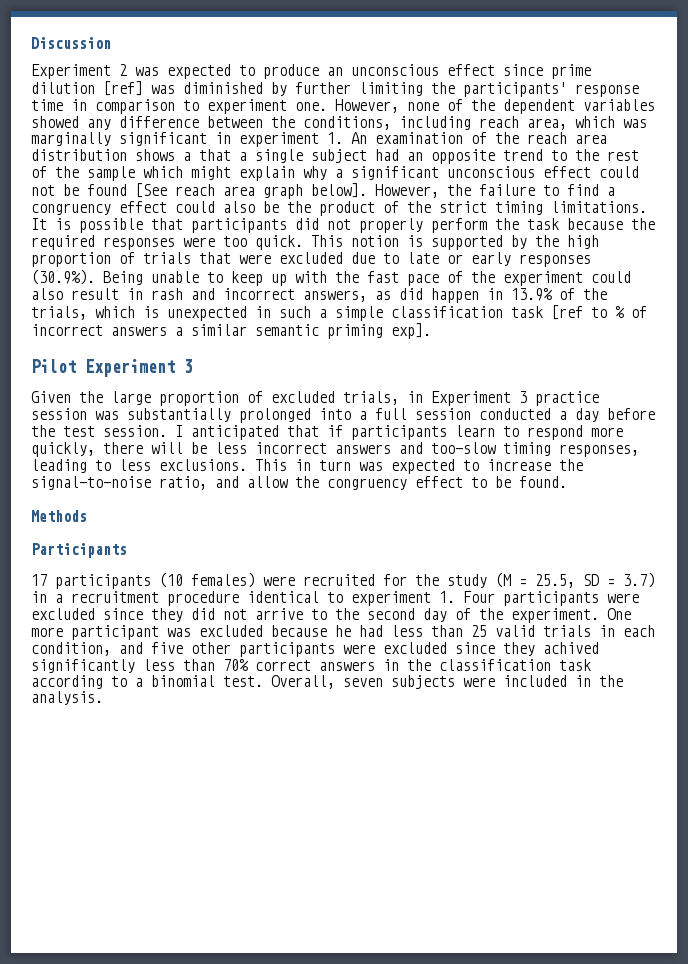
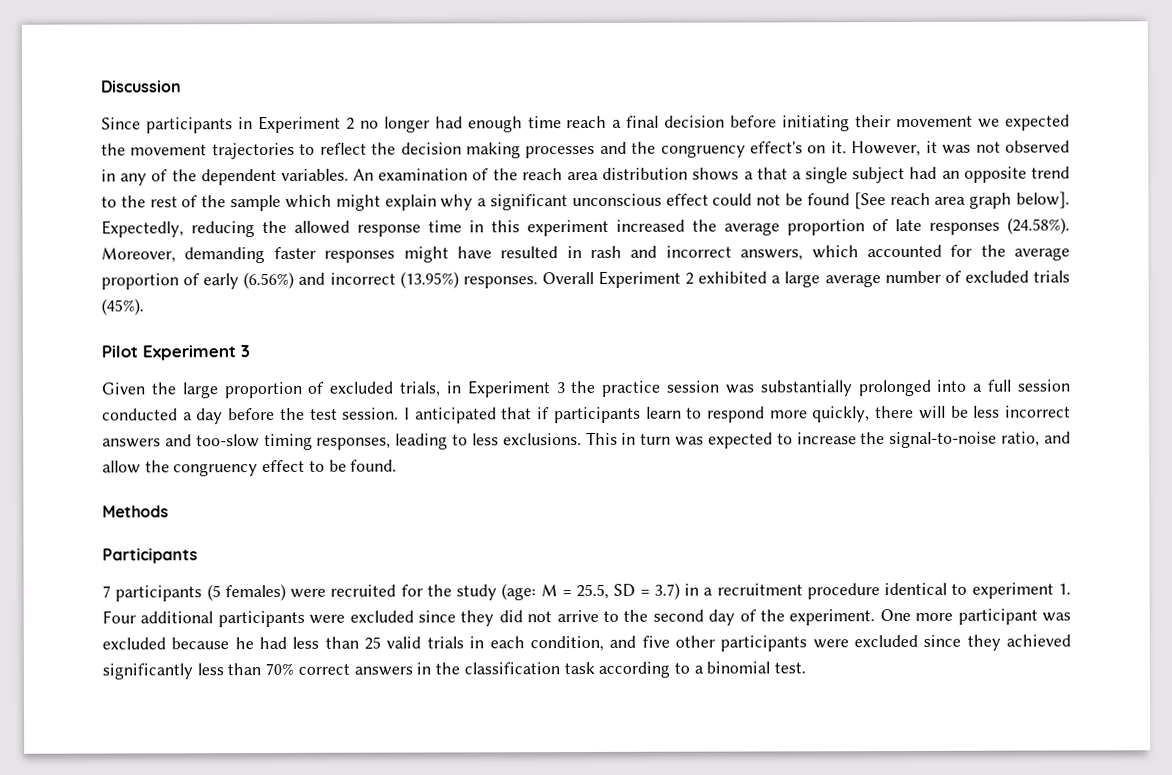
[31,64,591,79] [31,81,639,97] [31,99,655,114] [31,116,647,130] [31,132,343,147] Experiment 2 was expected to produce an unconscious effect since prime dilution [ref] was diminished by further limiting the participants' response time in comparison to experiment one. However, none of the dependent variables showed any difference between the conditions, including reach area, which was marginally significant in experiment 1. -> [101,114,1070,134] [101,140,1071,160] [101,168,349,186] Since participants in Experiment 2 no longer had enough time reach a final decision before initiating their movement we expected the movement trajectories to reflect the decision making processes and the congruency effect's on it. However, it was not observed in any of the dependent variables.
[375,184,615,198] [31,201,647,216] [31,218,655,233] [31,235,599,250] [31,252,591,267] [31,269,631,286] [31,288,119,300] However, the failure to find a congruency effect could also be the product of the strict timing limitations. It is possible that participants did not properly perform the task because the required responses were too quick. This notion is supported by the high proportion of trials that were excluded due to late or early responses (30.9%). Being unable to keep up with the fast pace of the experiment could also result -> [101,217,1070,238] [101,246,559,264] Expectedly, reducing the allowed response time in this experiment increased the average proportion of late responses (24.58%). Moreover, demanding faster responses might have resulted
[375,288,607,303] [31,305,647,321] [31,323,431,339] as did happen in 13.9% of the trials, which is unexpected in such a simple classification task [ref to % of incorrect answers a similar semantic priming exp]. -> [811,244,1070,261] [101,270,1070,290] [101,298,144,316] which accounted for the average proportion of early (6.56%) and incorrect (13.95%) responses. Overall Experiment 2 exhibited a large average number of excluded trials (45%).
(527, 397) none -> [570,380,597,394] the
[31,572,183,589] 17 participants (10 -> [102,584,221,602] 7 participants (5
[495,572,511,588] (M -> [501,583,558,601] (age: M
(495, 597) none -> [140,611,214,624] additional
[543,642,599,654] achived -> [1006,634,1072,647] achieved
[271,675,623,689] [31,691,103,705] Overall, seven subjects were included in the analysis. -> (807, 668) none

